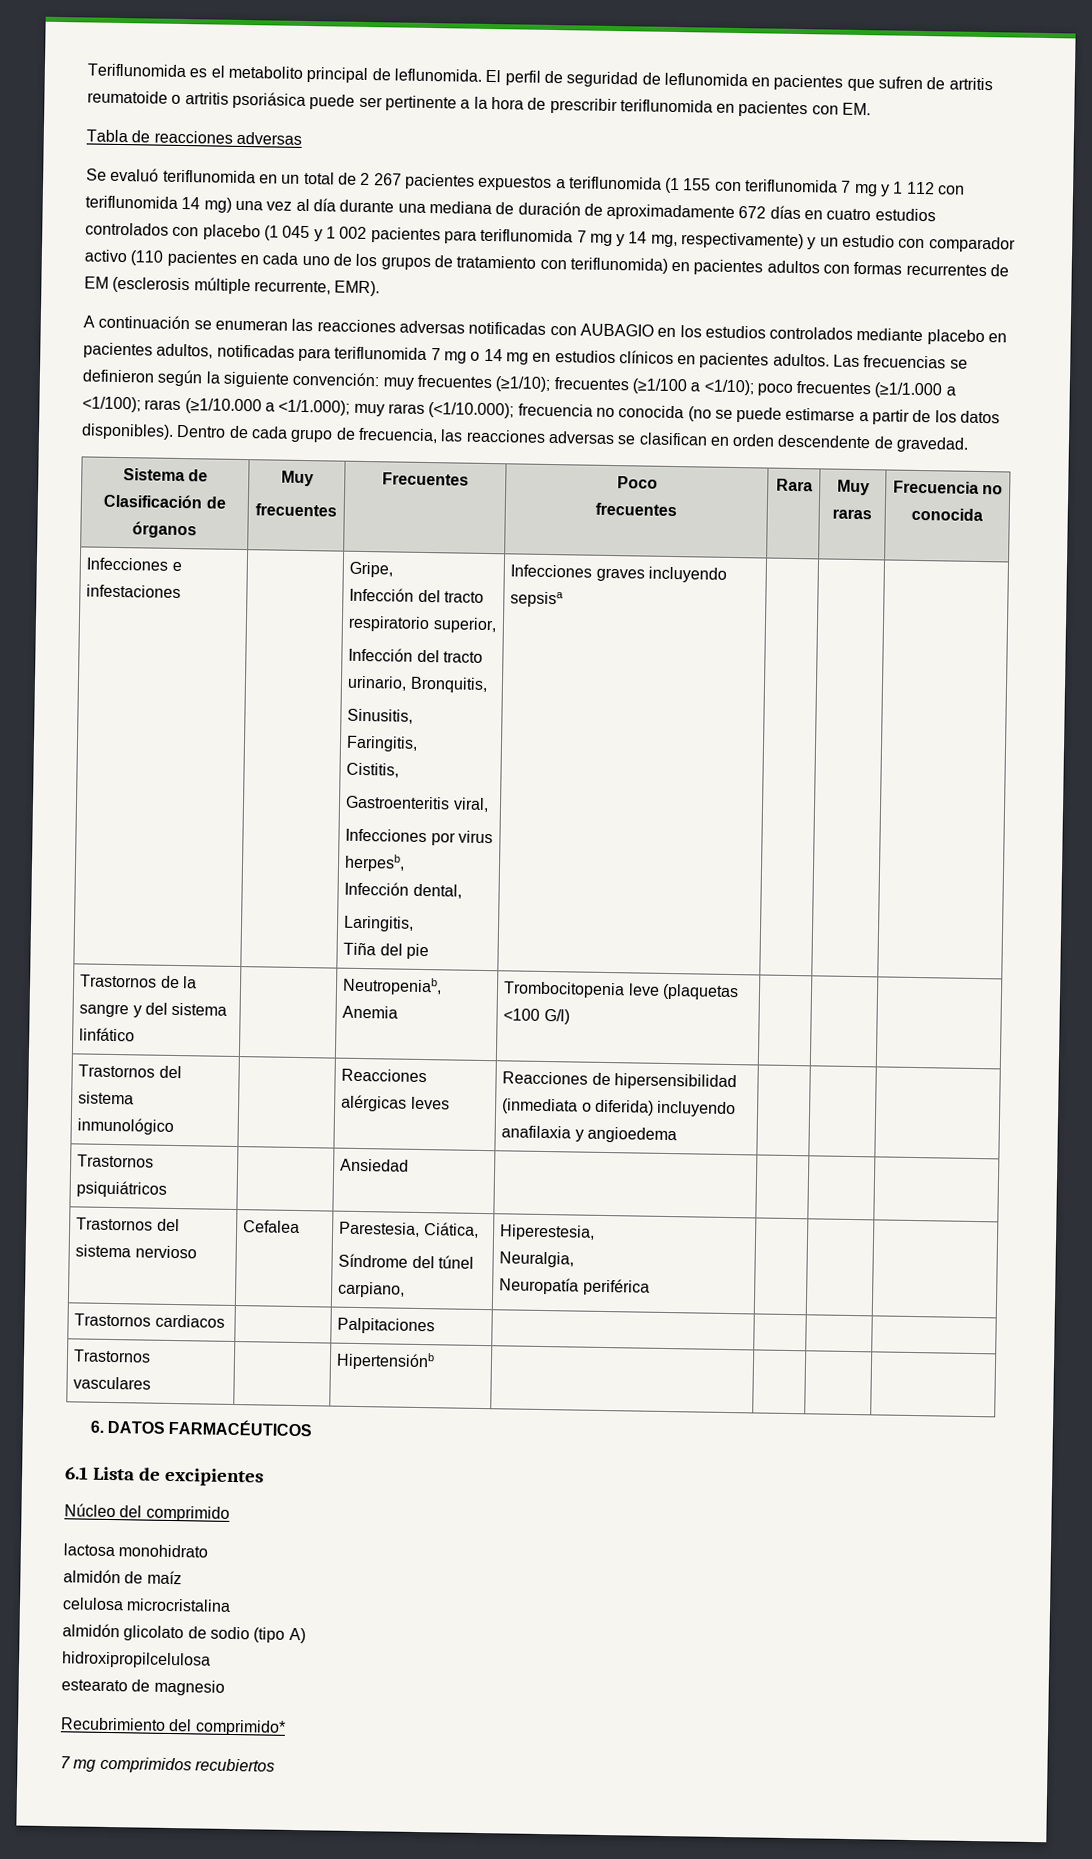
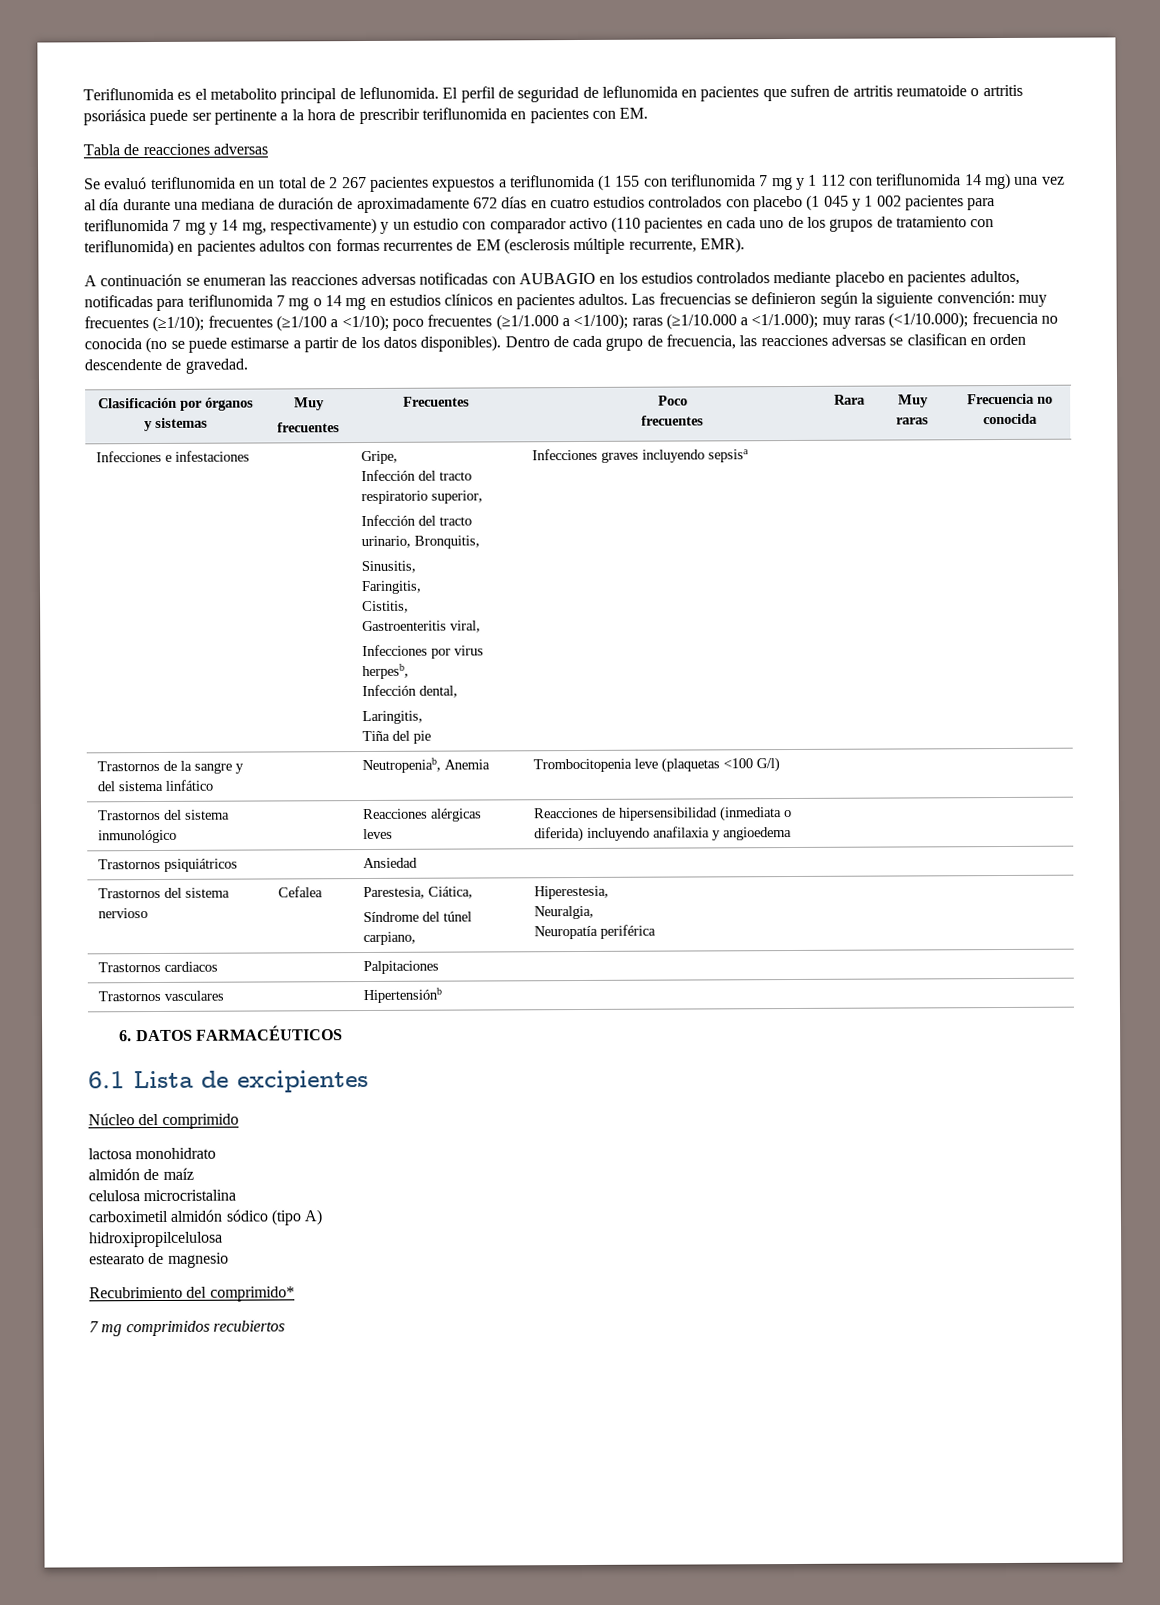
[122,468,209,482] [103,493,226,509] Sistema de Clasificación de -> [98,397,203,411] Clasificación por
(197, 530) none -> [144,417,208,432] y sistemas
[62,1623,250,1642] almidón glicolato de sodio -> [88,1209,268,1223] carboximetil almidón sódico

